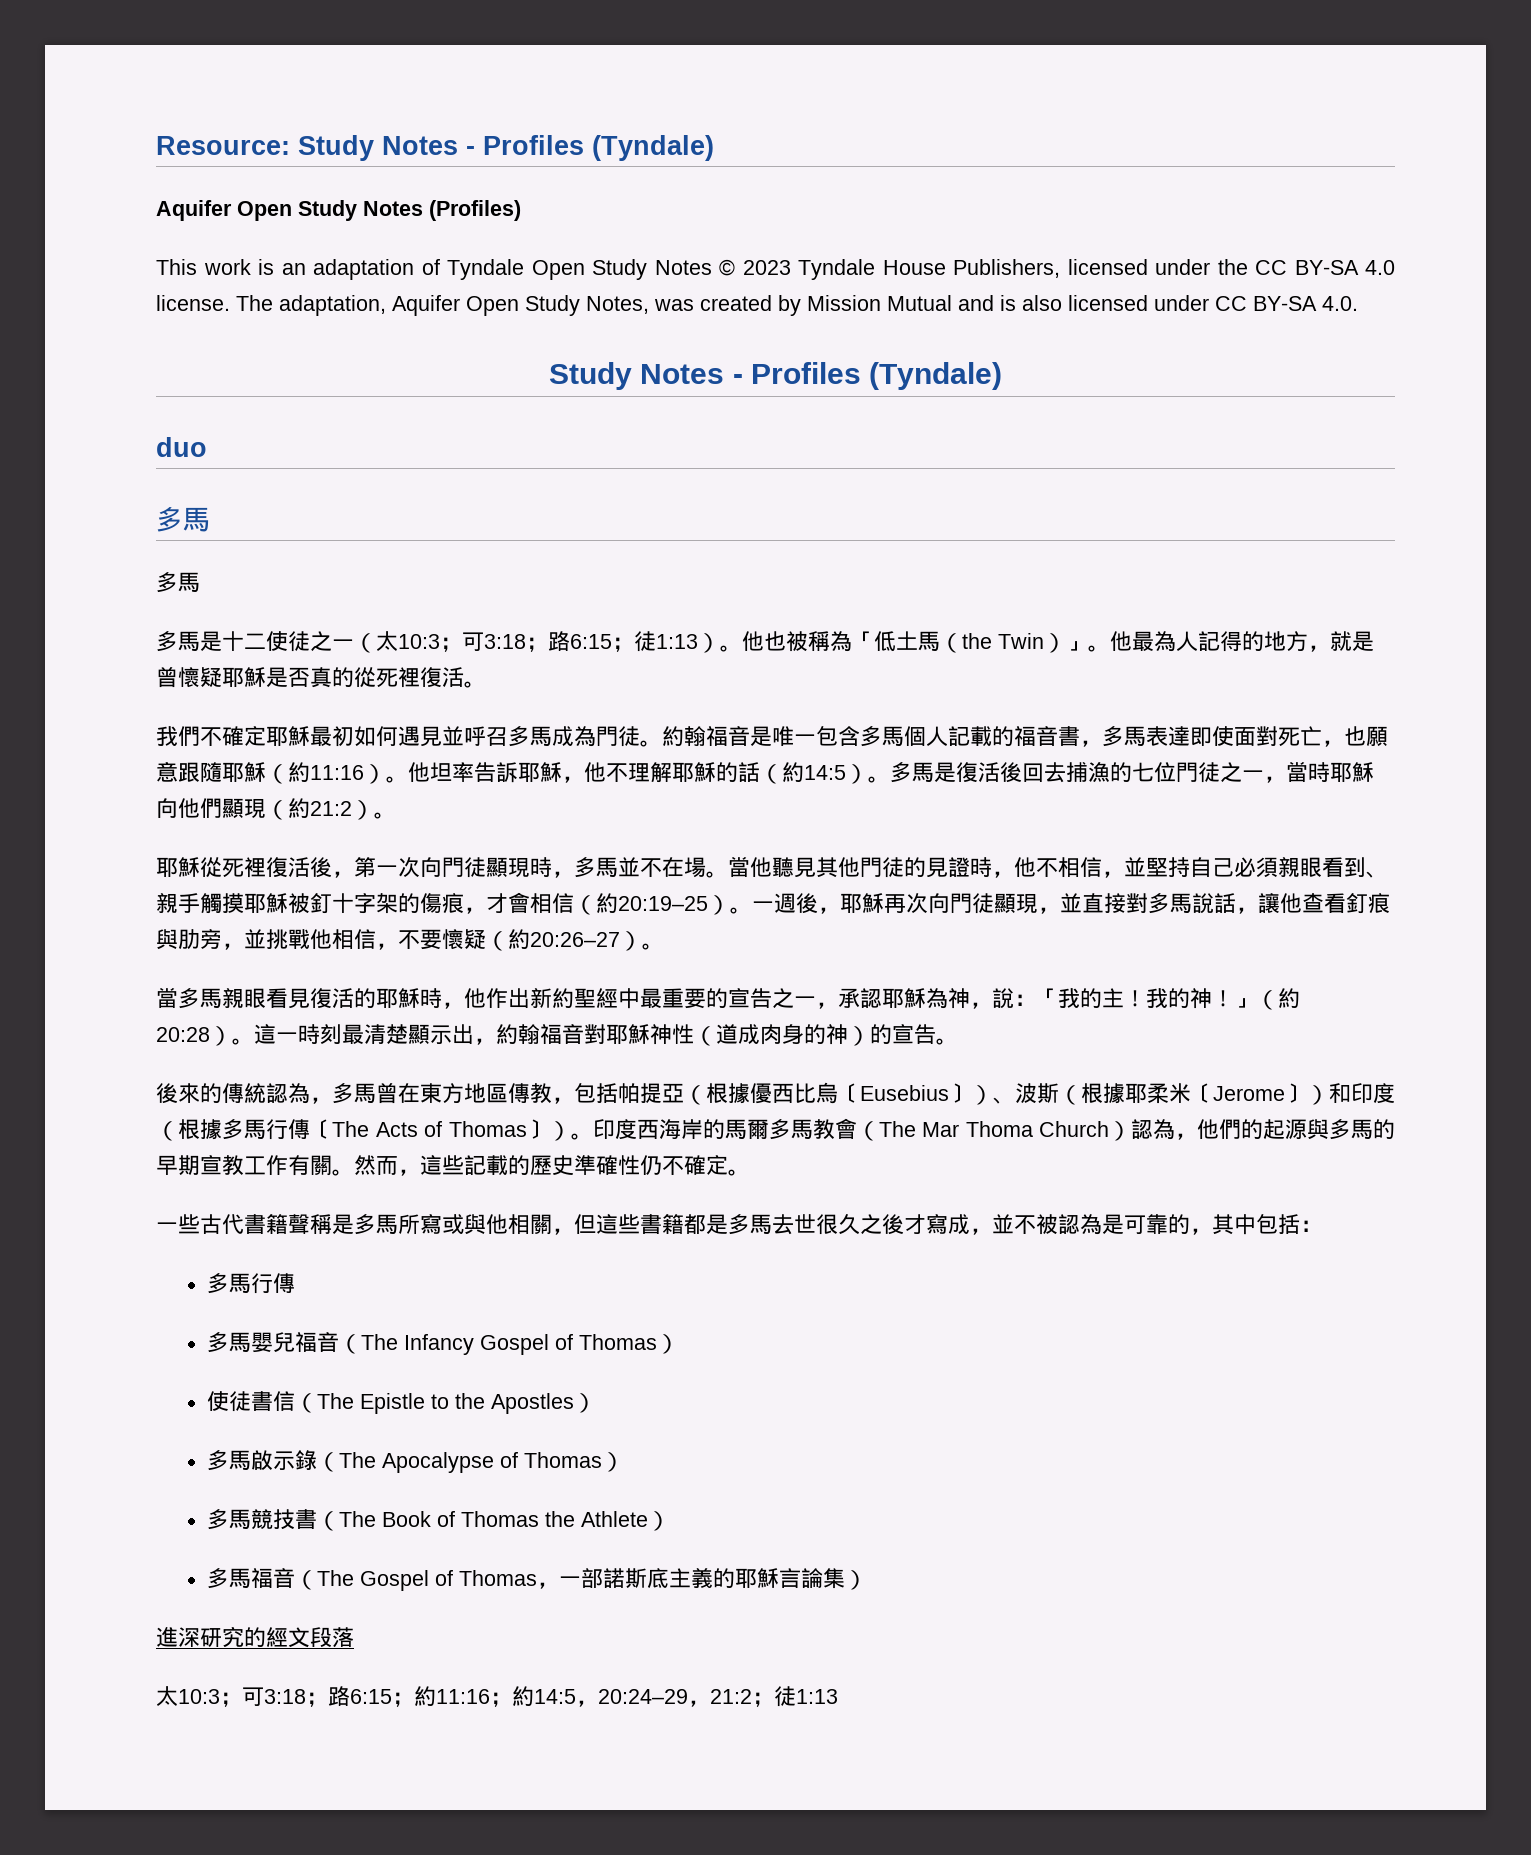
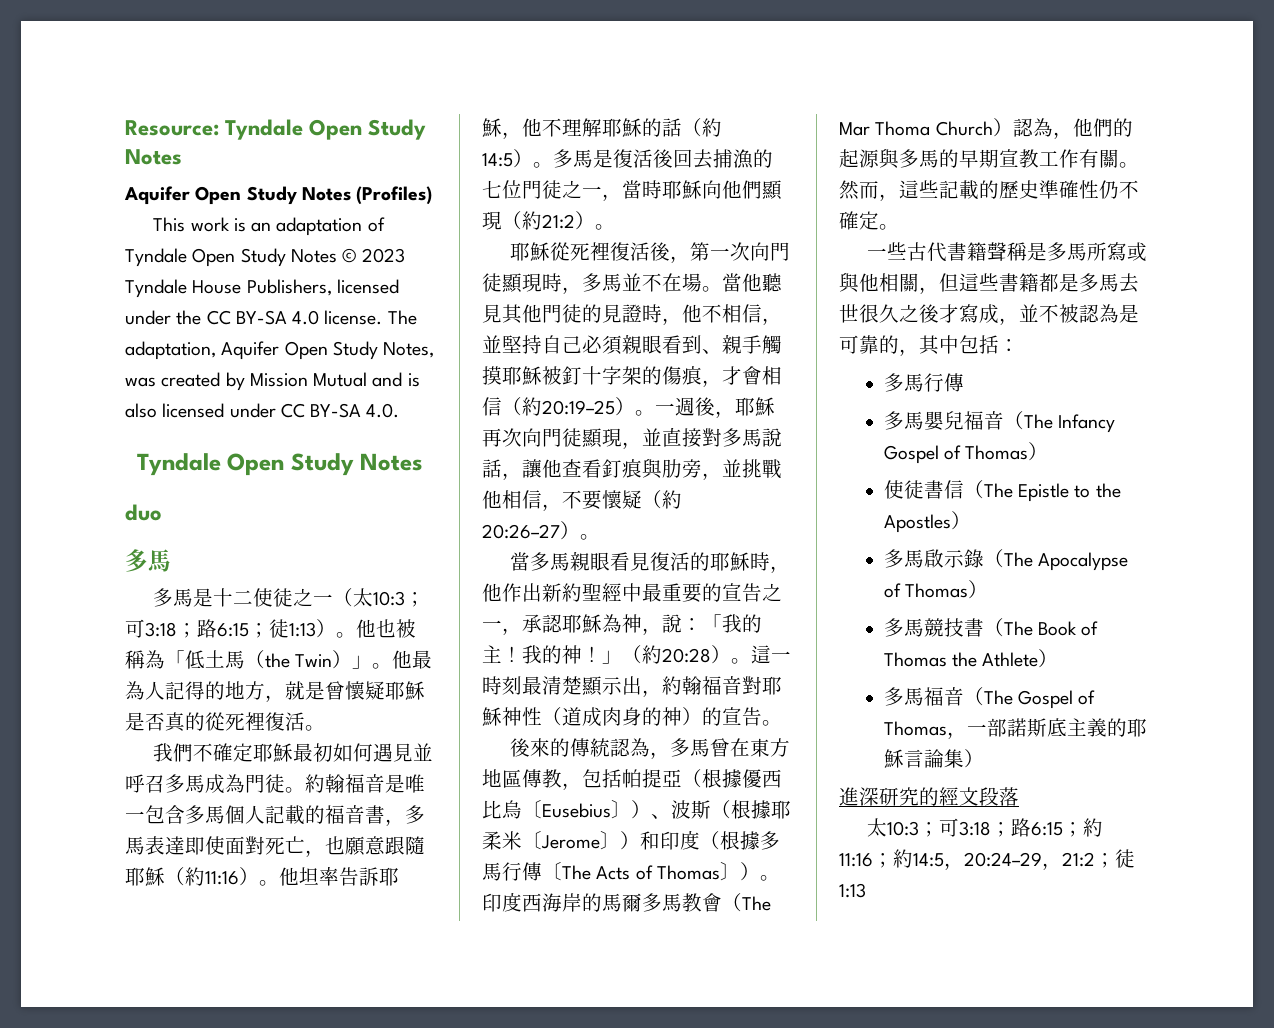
[298,135,714,161] Study Notes - Profiles (Tyndale) -> [225,119,427,140] [125,149,182,165] Tyndale Open Study Notes
[549,362,1002,390] Study Notes - Profiles (Tyndale) -> [136,453,424,476] Tyndale Open Study Notes
[156,631,200,652] // 多馬 -> (194, 597) none

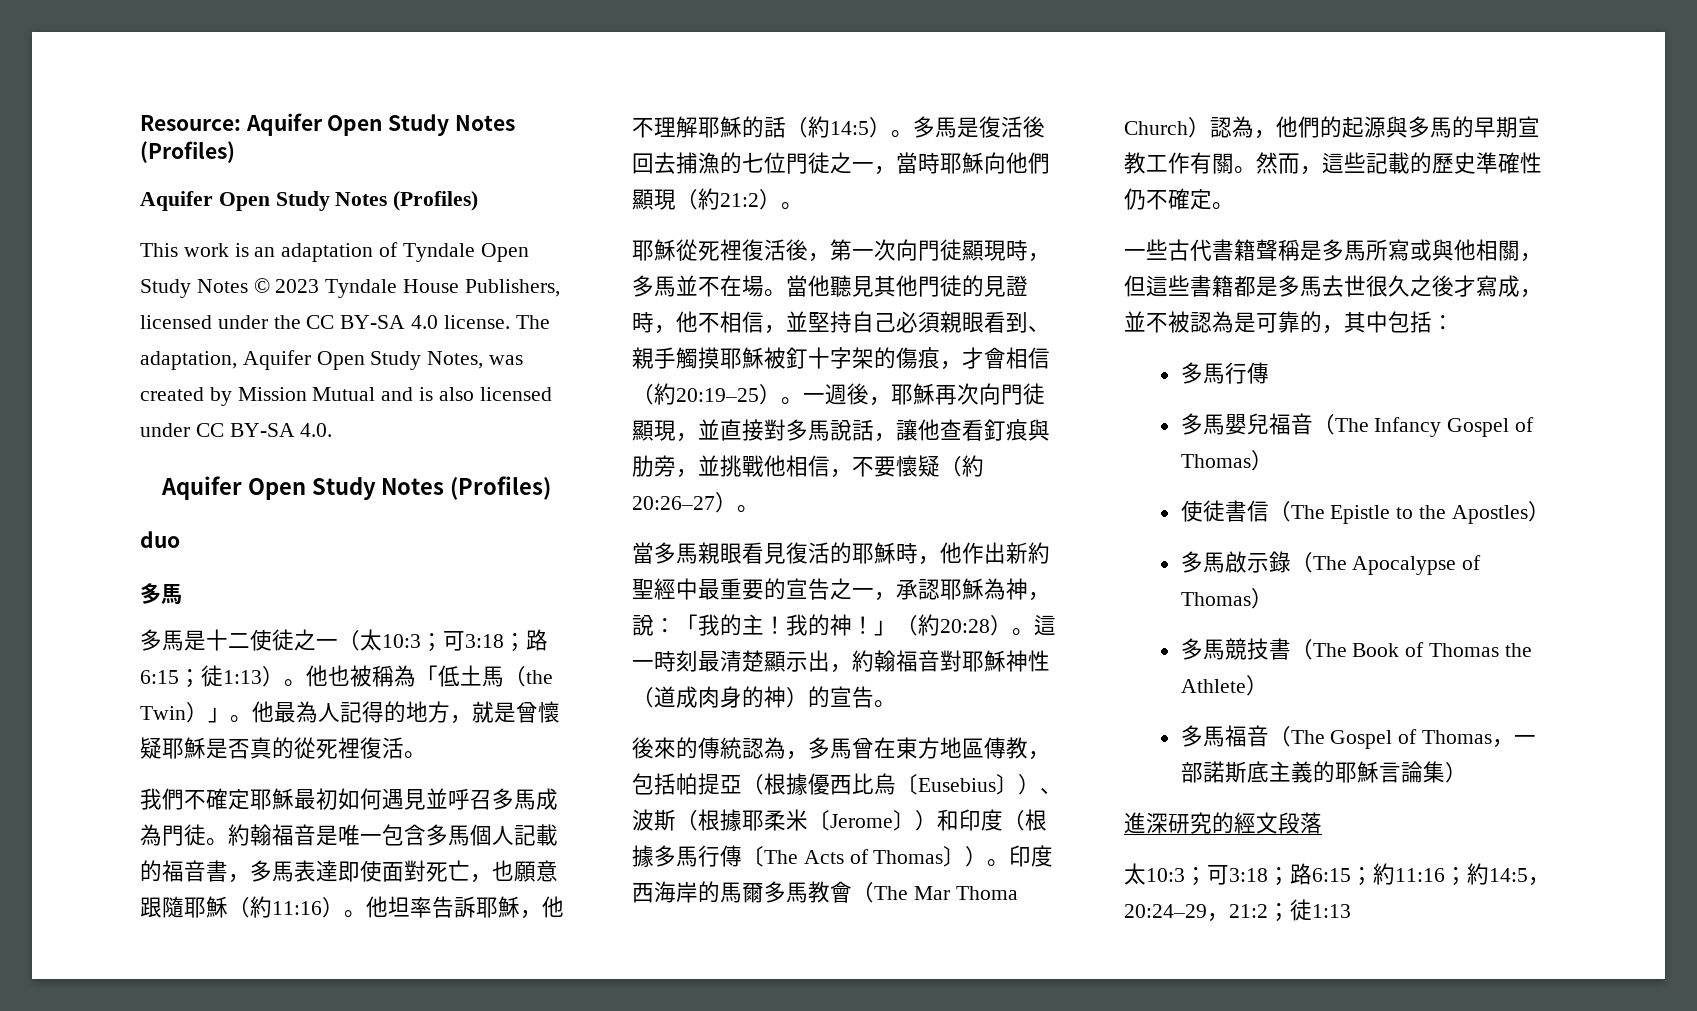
[225,119,427,140] [125,149,182,165] Tyndale Open Study Notes -> [245,113,515,136] [140,141,235,163] Aquifer Open Study Notes (Profiles)
[136,453,424,476] Tyndale Open Study Notes -> [160,476,552,500] Aquifer Open Study Notes (Profiles)

